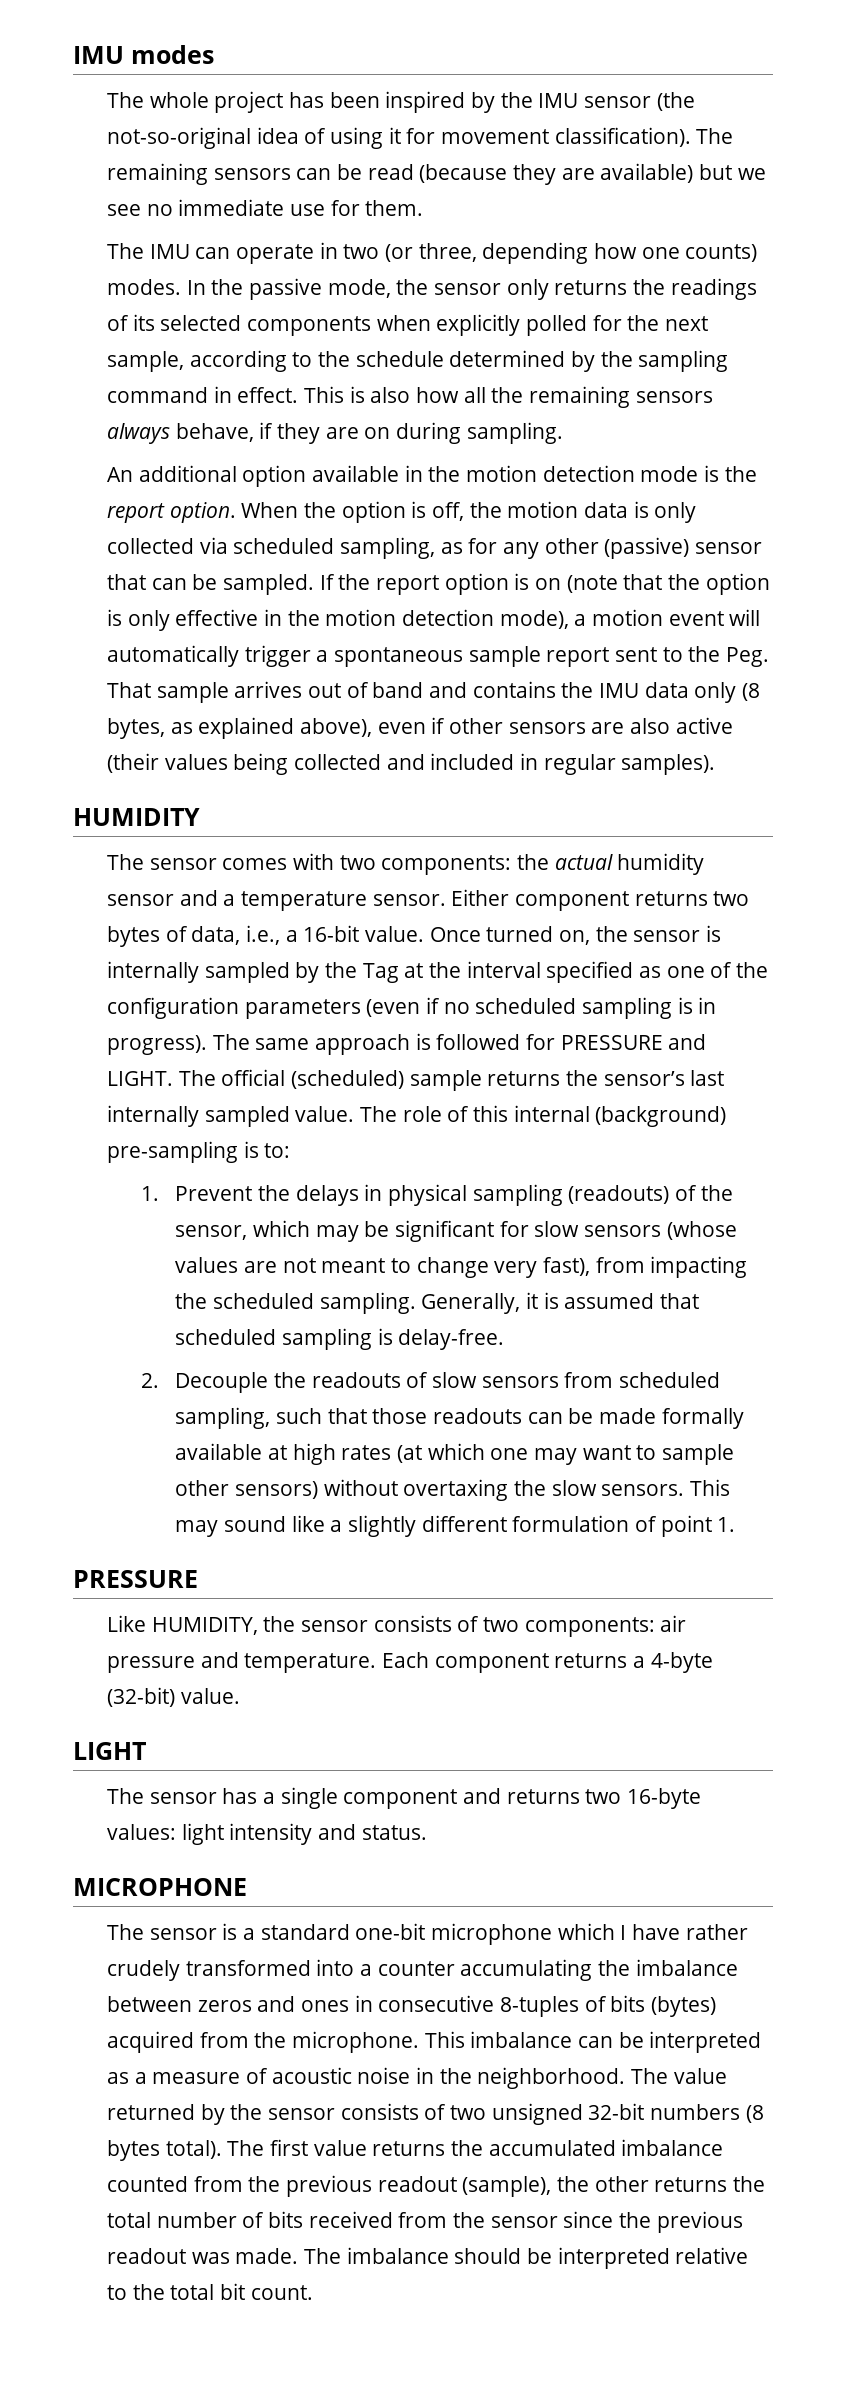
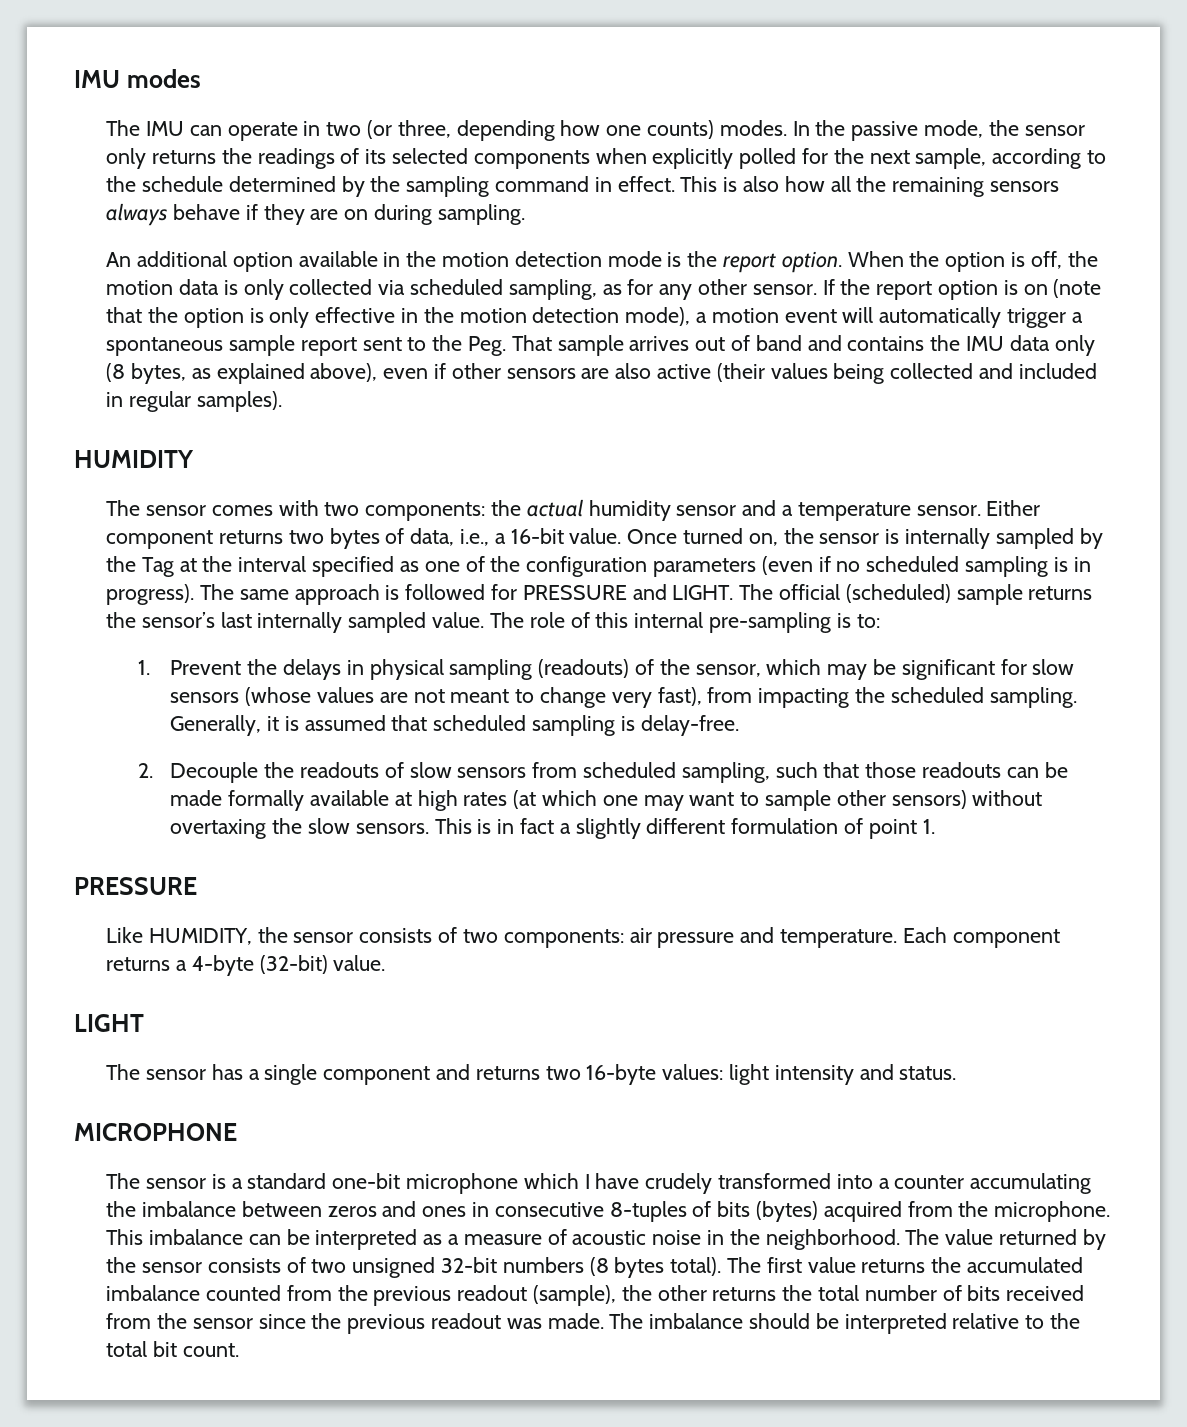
[107,91,695,113] [107,127,734,149] [107,163,766,185] [107,199,424,216] // The whole project has been inspired by the IMU sensor (the not-so-original idea of using it for movement classification). The remaining sensors can be read (because they are available) but we see no immediate use for them. -> (201, 78) none
[175,423,254,442] behave, -> [172,204,240,220] behave
[604,537,763,559] [107,574,315,595] (passive) sensor that can be sampled. -> [752,284,817,295] sensor.
[595,1106,727,1127] (background) -> (704, 620) none
[175,1515,325,1537] may sound like -> [477,818,554,834] is in fact
[685,1924,748,1940] rather -> (640, 1181) none

